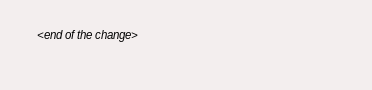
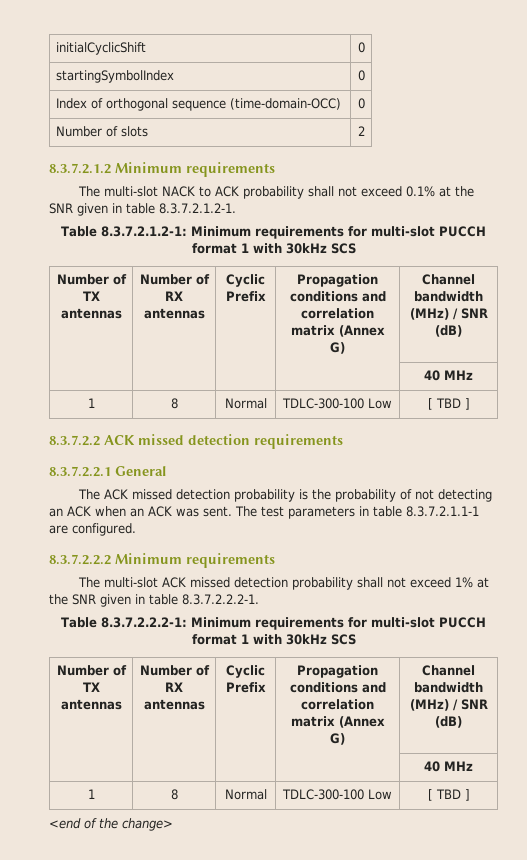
(37, 34) none -> [55,42,146,55] [357,42,365,53] [55,70,174,83] [357,70,365,81] [55,98,341,111] [357,98,365,109] [55,126,148,137] [357,126,365,136] [49,162,275,177] [78,186,475,199] [49,203,236,216] [61,226,486,239] [191,243,356,254] [56,274,127,285] [82,291,100,301] [60,308,122,319] [139,274,210,285] [165,291,183,301] [143,308,205,319] [226,274,265,287] [225,291,266,302] [297,274,378,287] [289,291,386,302] [301,308,374,319] [290,325,385,337] [330,342,345,354] [422,274,475,285] [414,291,483,302] [409,308,488,320] [435,325,462,337] [424,370,473,381] [87,398,95,408] [170,398,178,409] [224,398,267,409] [282,398,392,409] [427,398,470,410] [49,434,343,449] [49,466,166,477] [78,489,493,502] [49,506,479,519] [49,523,136,536] [49,553,275,568] [78,577,490,590] [49,594,259,607] [61,617,486,630] [191,634,356,645] [56,665,127,676] [82,682,100,692] [60,699,122,710] [139,665,210,676] [165,682,183,692] [143,699,205,710] [226,665,265,678] [225,682,266,693] [297,665,378,678] [289,682,386,693] [301,699,374,710] [290,716,385,728] [330,733,345,745] [422,665,475,676] [414,682,483,693] [409,699,488,711] [435,716,462,728] [424,761,473,772] [87,789,95,799] [170,789,178,800] [224,789,267,800] [282,789,392,800] [427,789,470,801] initialCyclicShift | 0 // startingSymbolIndex | 0 // Index of orthogonal sequence (time-domain-OCC) | 0 // Number of slots | 2 // 8.3.7.2.1.2 Minimum requirements // The multi-slot NACK to ACK probability shall not exceed 0.1% at the SNR given in table 8.3.7.2.1.2-1. // Table 8.3.7.2.1.2-1: Minimum requirements for multi-slot PUCCH format 1 with 30kHz SCS // Number of TX antennas | Number of RX antennas | Cyclic Prefix | Propagation conditions and correlation matrix (Annex G) | Channel bandwidth (MHz) / SNR (dB) // | | | | 40 MHz // 1 | 8 | Normal | TDLC-300-100 Low | [ TBD ] // 8.3.7.2.2 ACK missed detection requirements // 8.3.7.2.2.1 General // The ACK missed detection probability is the probability of not detecting an ACK when an ACK was sent. The test parameters in table 8.3.7.2.1.1-1 are configured. // 8.3.7.2.2.2 Minimum requirements // The multi-slot ACK missed detection probability shall not exceed 1% at the SNR given in table 8.3.7.2.2.2-1. // Table 8.3.7.2.2.2-1: Minimum requirements for multi-slot PUCCH format 1 with 30kHz SCS // Number of TX antennas | Number of RX antennas | Cyclic Prefix | Propagation conditions and correlation matrix (Annex G) | Channel bandwidth (MHz) / SNR (dB) // | | | | 40 MHz // 1 | 8 | Normal | TDLC-300-100 Low | [ TBD ] //

